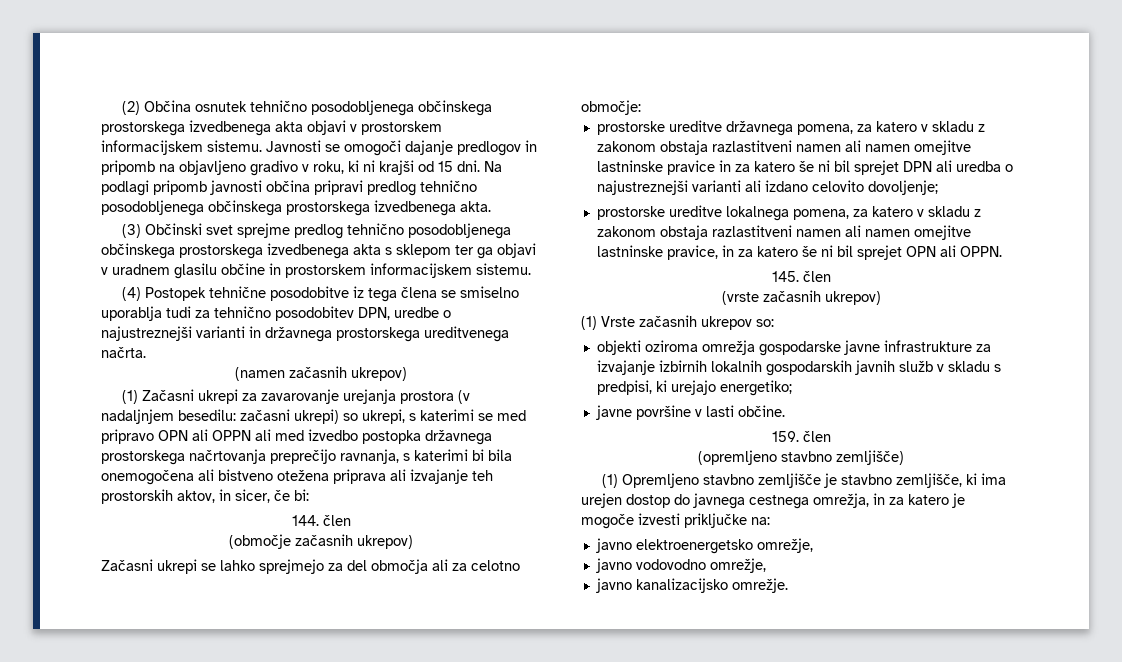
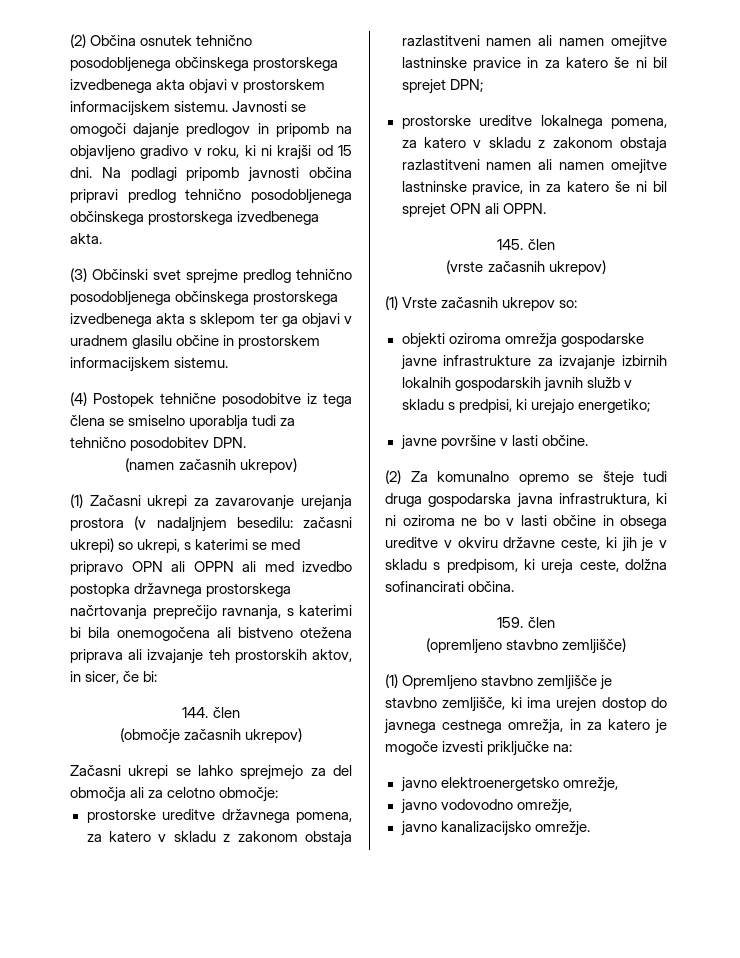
[358,307,451,320] [101,326,509,342] [101,347,146,358] DPN, uredbe o najustreznejši varianti in državnega prostorskega ureditvenega načrta. -> [213,437,247,448] DPN.
[902,160,1013,172] [596,180,938,195] DPN ali uredba o najustreznejši varianti ali izdano celovito dovoljenje; -> [449,79,483,92] DPN;
(785, 411) none -> [385,470,667,486] [385,493,667,508] [385,515,667,529] [385,537,667,552] [385,559,667,574] [385,581,515,592] // (2) Za komunalno opremo se šteje tudi druga gospodarska javna infrastruktura, ki ni oziroma ne bo v lasti občine in obsega ureditve v okviru državne ceste, ki jih je v skladu s predpisom, ki ureja ceste, dolžna sofinancirati občina.

